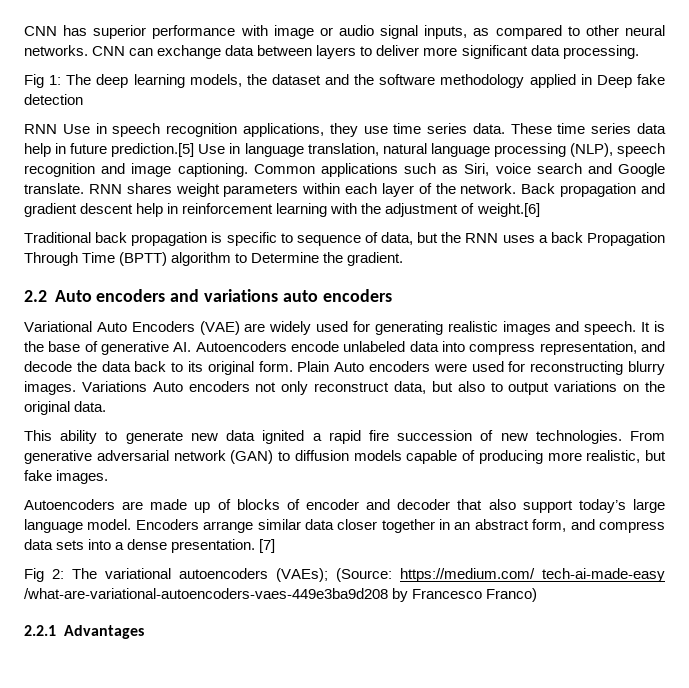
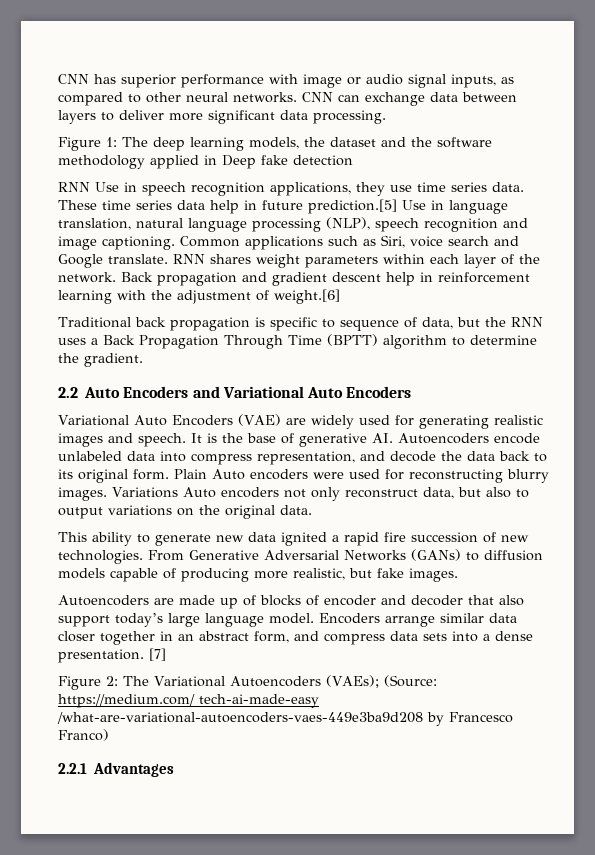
[24,74,44,88] Fig -> [58,137,101,151] Figure
[550,232,583,243] back -> [103,335,135,345] Back
[251,252,320,263] Determine -> [470,335,537,345] determine
[96,289,392,302] encoders and variations auto encoders -> [123,386,412,398] Encoders and Variational Auto Encoders
[24,450,274,464] generative adversarial network (GAN) -> [189,549,461,561] Generative Adversarial Networks (GANs)
[24,568,44,582] Fig -> [58,676,101,690] Figure
[105,568,268,579] variational autoencoders -> [154,676,321,687] Variational Autoencoders

